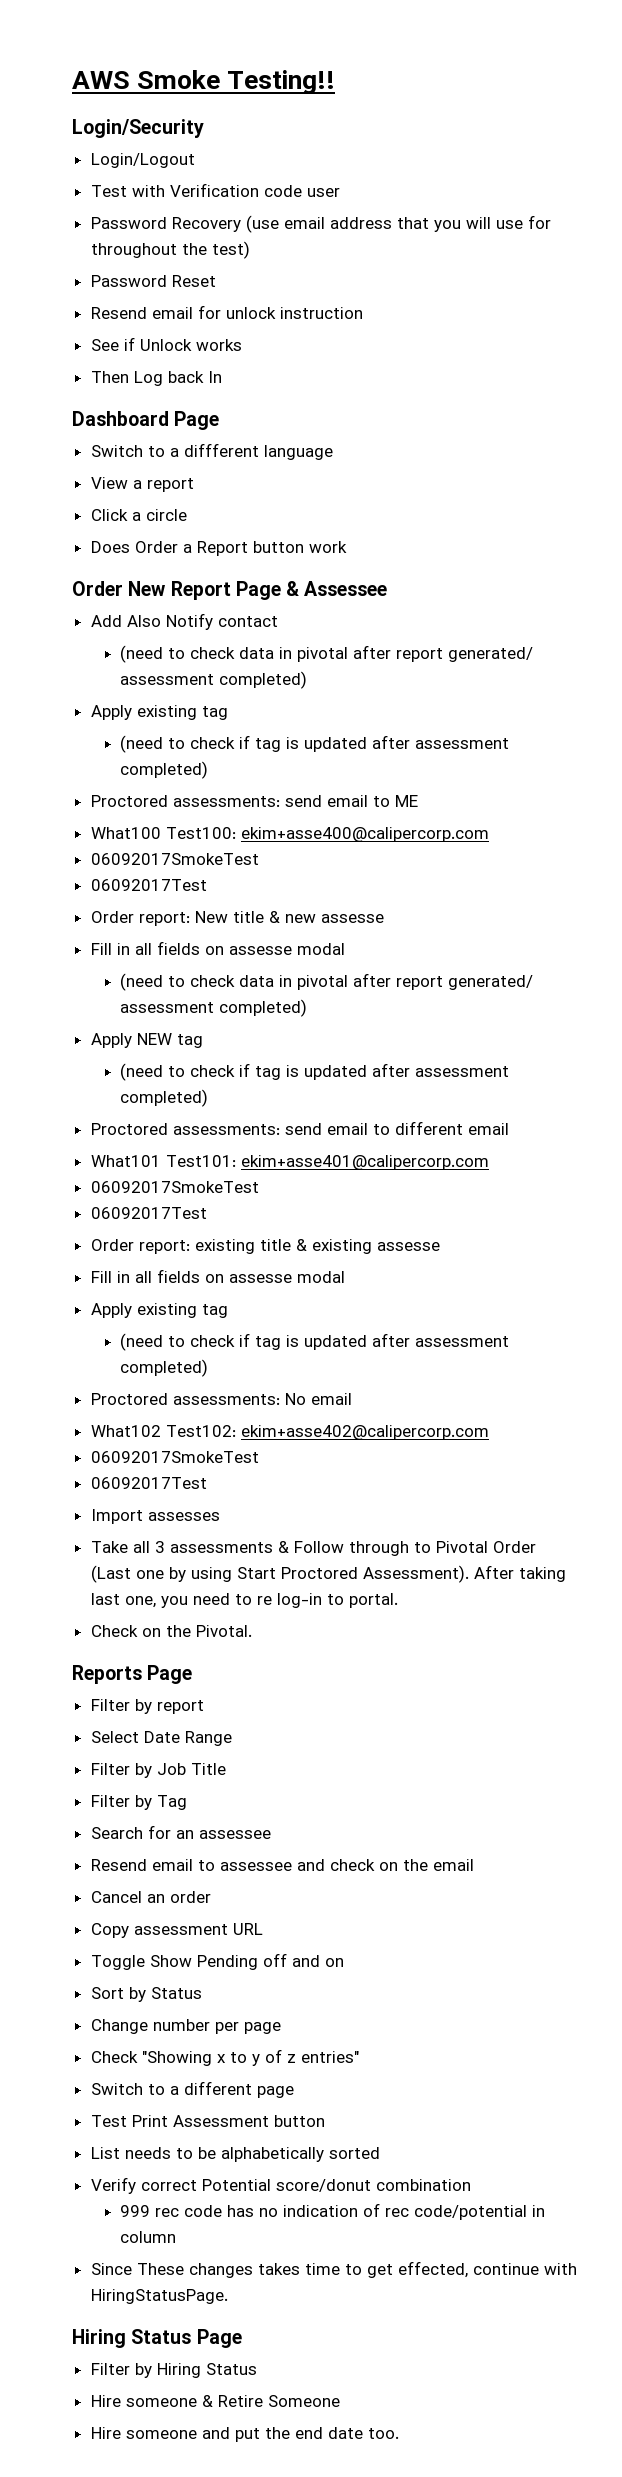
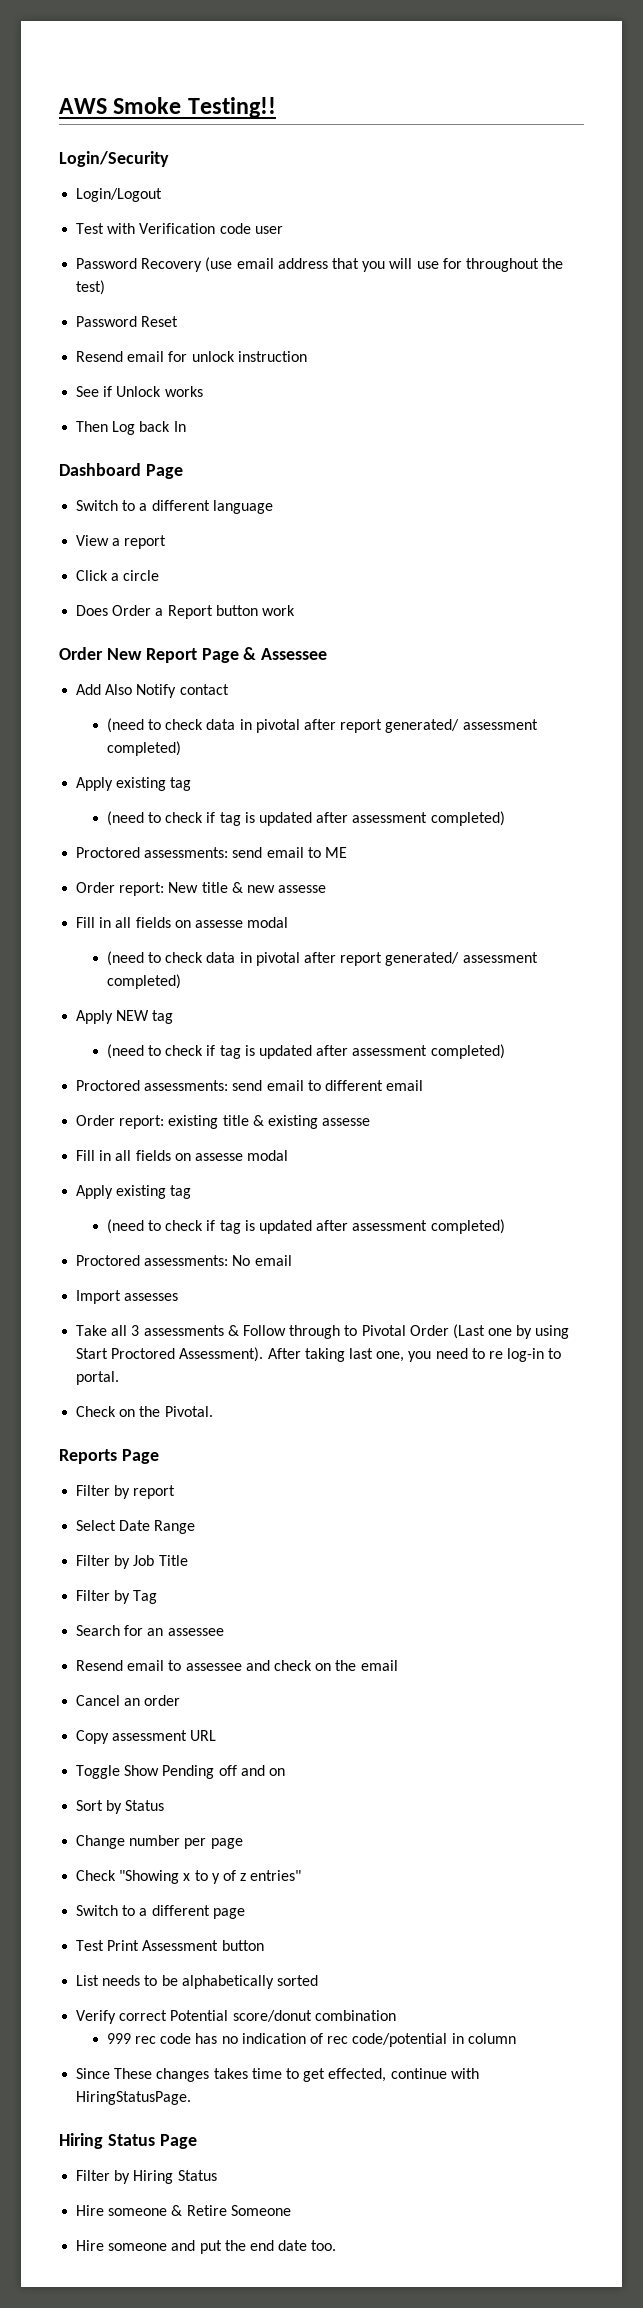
[183,443,259,457] diffferent -> [151,500,210,511] different
[90,827,489,842] [90,853,259,865] [90,879,207,891] // What100 Test100: ekim+asse400@calipercorp.com // 06092017SmokeTest // 06092017Test -> (347, 852) none
[90,1155,489,1170] [90,1181,259,1193] [90,1207,207,1219] // What101 Test101: ekim+asse401@calipercorp.com // 06092017SmokeTest // 06092017Test -> (424, 1085) none
[90,1425,489,1440] [90,1451,259,1463] [90,1477,207,1489] // What102 Test102: ekim+asse402@calipercorp.com // 06092017SmokeTest // 06092017Test -> (292, 1260) none

